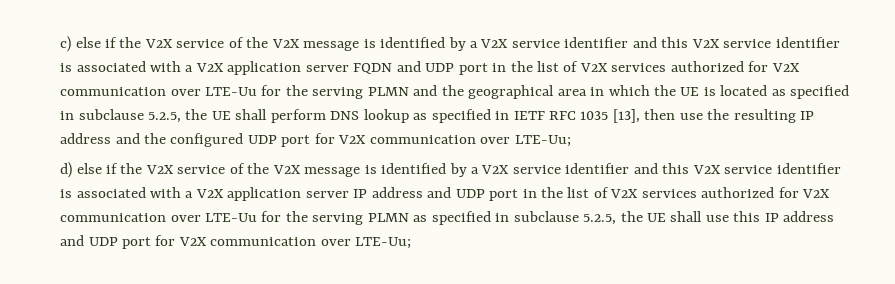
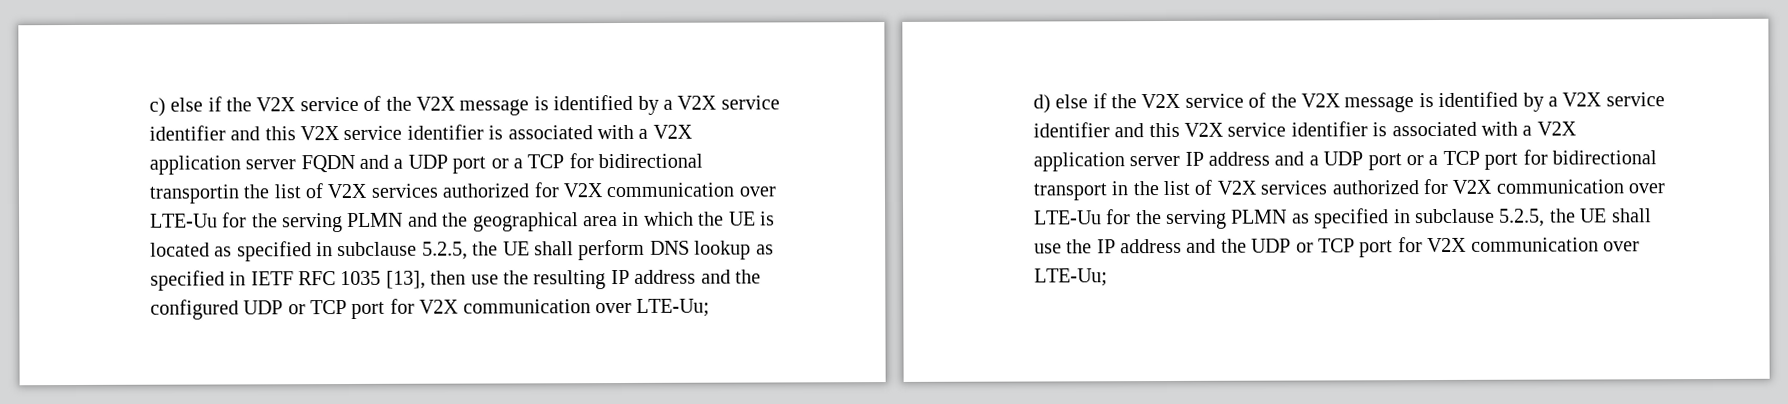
[425,63,507,75] UDP port in -> [393,153,704,174] [148,184,240,204] a UDP port or a TCP for bidirectional transportin
(277, 139) none -> [287,300,348,315] or TCP
[455,189,519,201] UDP port -> [1308,149,1658,171] [1032,183,1107,201] a UDP port or a TCP port for bidirectional transport
[733,211,835,222] [60,235,118,246] this IP address and UDP -> [1066,238,1356,254] the IP address and the UDP or TCP

